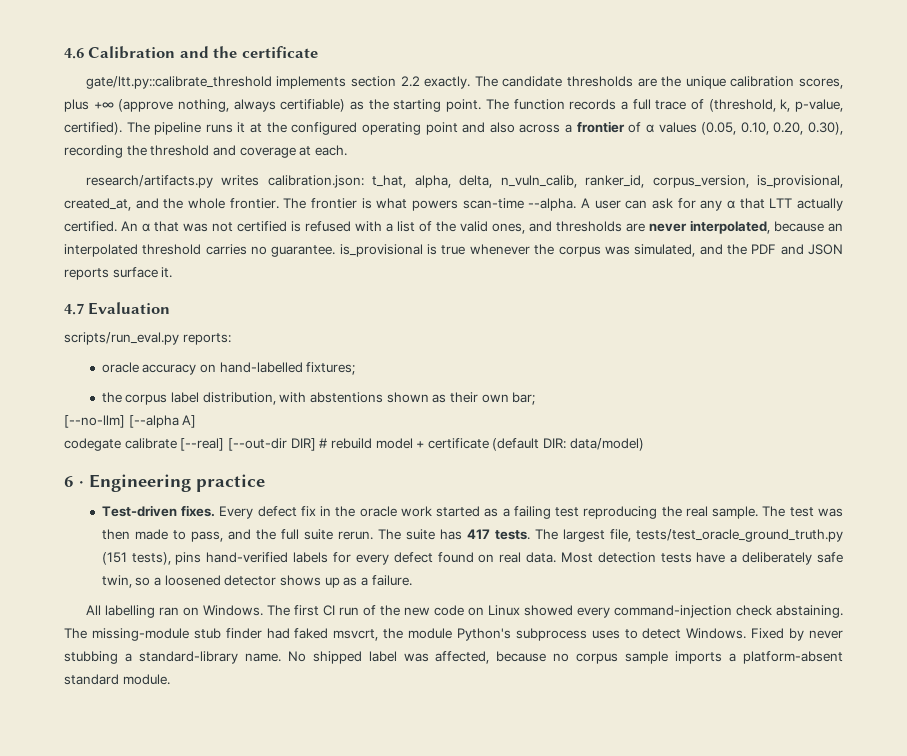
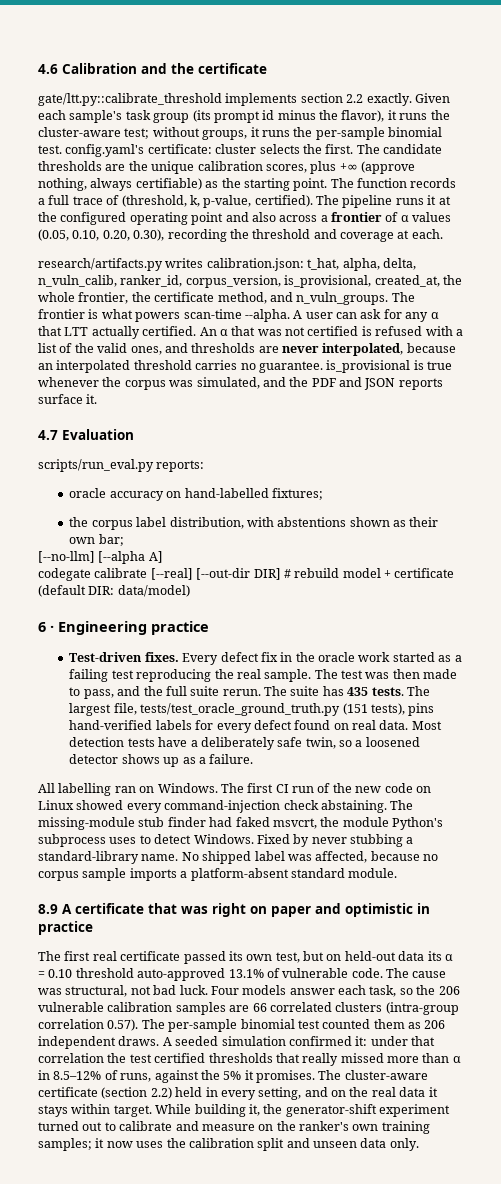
(471, 82) none -> [414,93,450,103] [38,110,450,123] [38,127,442,140] [38,144,354,157] Given each sample's task group (its prompt id minus the flavor), it runs the cluster-aware test; without groups, it runs the per-sample binomial test. config.yaml's certificate: cluster selects the first.
[135,198,159,209] and -> (440, 281) none
[229,198,279,209] frontier. -> [78,292,389,305] frontier, the certificate method, and n_vuln_groups.
[466,529,490,539] 417 -> [347,687,369,696] 435
(170, 679) none -> [38,903,430,917] [38,921,93,935] [38,951,453,964] [38,968,447,981] [38,985,460,997] [38,1002,459,1015] [38,1019,446,1032] [38,1036,435,1049] [38,1053,461,1066] [38,1070,428,1083] [38,1087,438,1100] [38,1104,450,1117] [38,1121,430,1134] [38,1138,419,1151] // 8.9 A certificate that was right on paper and optimistic in practice // The first real certificate passed its own test, but on held-out data its α = 0.10 threshold auto-approved 13.1% of vulnerable code. The cause was structural, not bad luck. Four models answer each task, so the 206 vulnerable calibration samples are 66 correlated clusters (intra-group correlation 0.57). The per-sample binomial test counted them as 206 independent draws. A seeded simulation confirmed it: under that correlation the test certified thresholds that really missed more than α in 8.5–12% of runs, against the 5% it promises. The cluster-aware certificate (section 2.2) held in every setting, and on the real data it stays within target. While building it, the generator-shift experiment turned out to calibrate and measure on the ranker's own training samples; it now uses the calibration split and unseen data only.

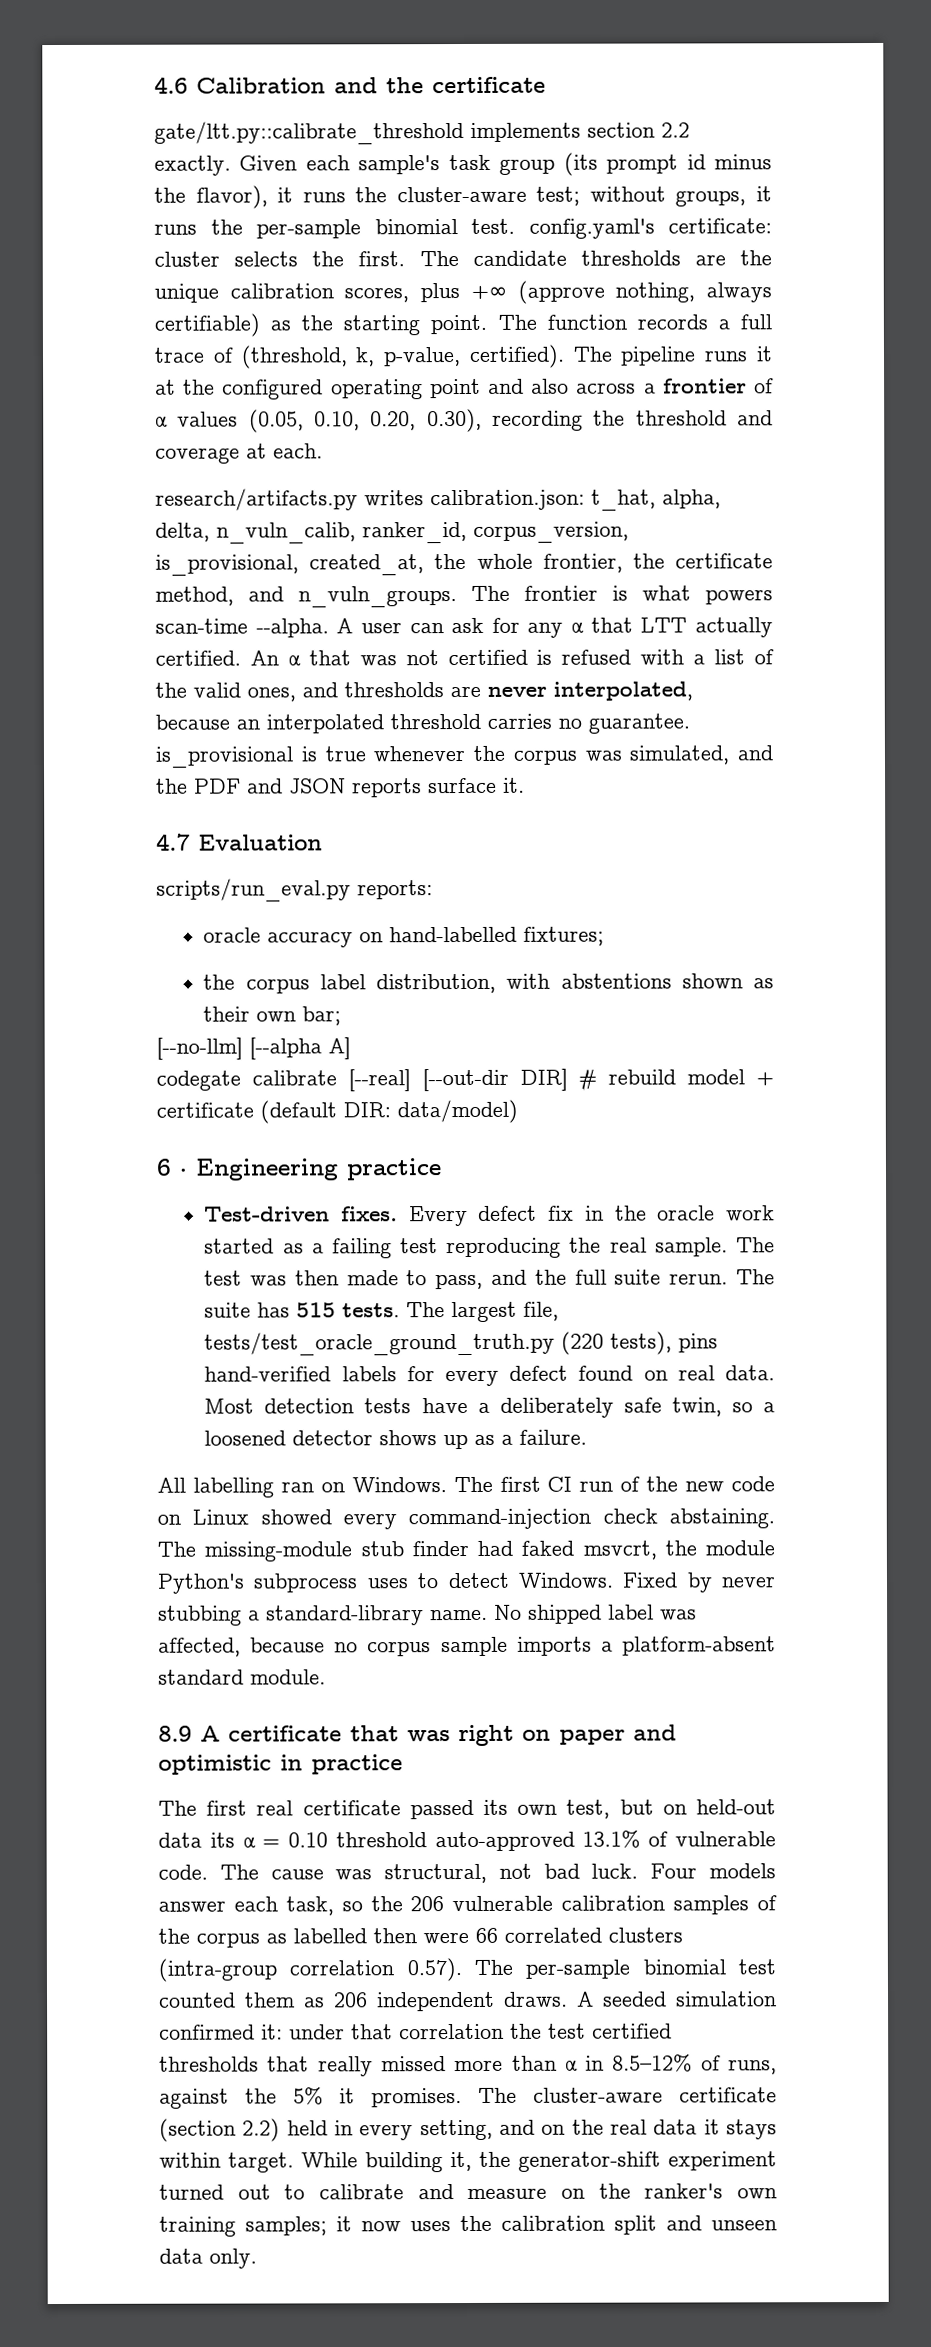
[347,687,369,696] 435 -> [296,1302,337,1318] 515
[342,703,368,715] (151 -> [561,1331,605,1355] (220
[229,1005,250,1012] are -> [757,1895,778,1911] [158,1928,469,1948] of the corpus as labelled then were

